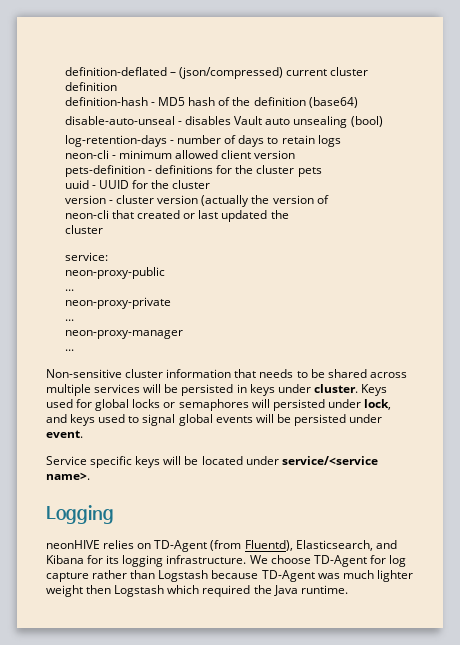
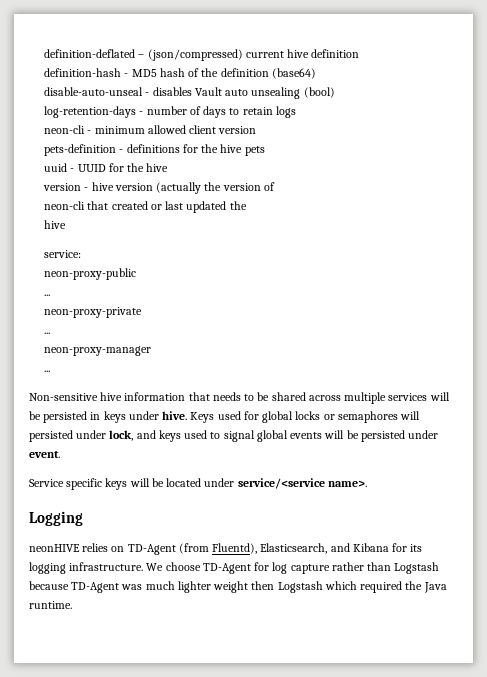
[330,67,369,76] cluster -> [287,49,310,58] hive
[256,165,295,174] cluster -> [220,144,243,153] hive
[172,180,211,189] cluster -> [146,163,169,172] hive
[116,195,155,204] cluster -> [91,182,114,191] hive
[64,225,103,234] cluster -> [44,220,67,229] hive
[125,369,164,378] cluster -> [100,392,123,401] hive
[313,384,358,393] cluster. -> [162,411,188,420] hive.

